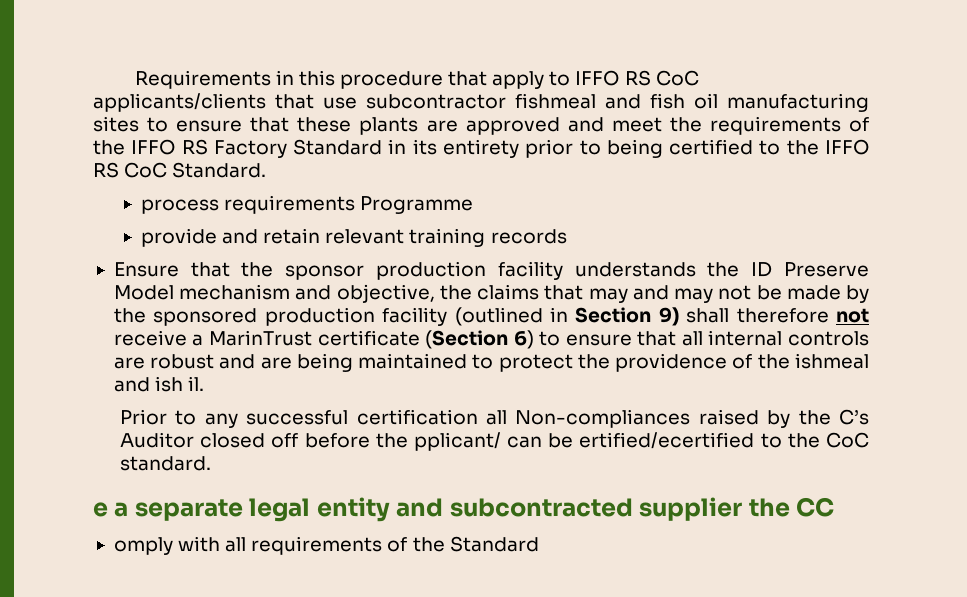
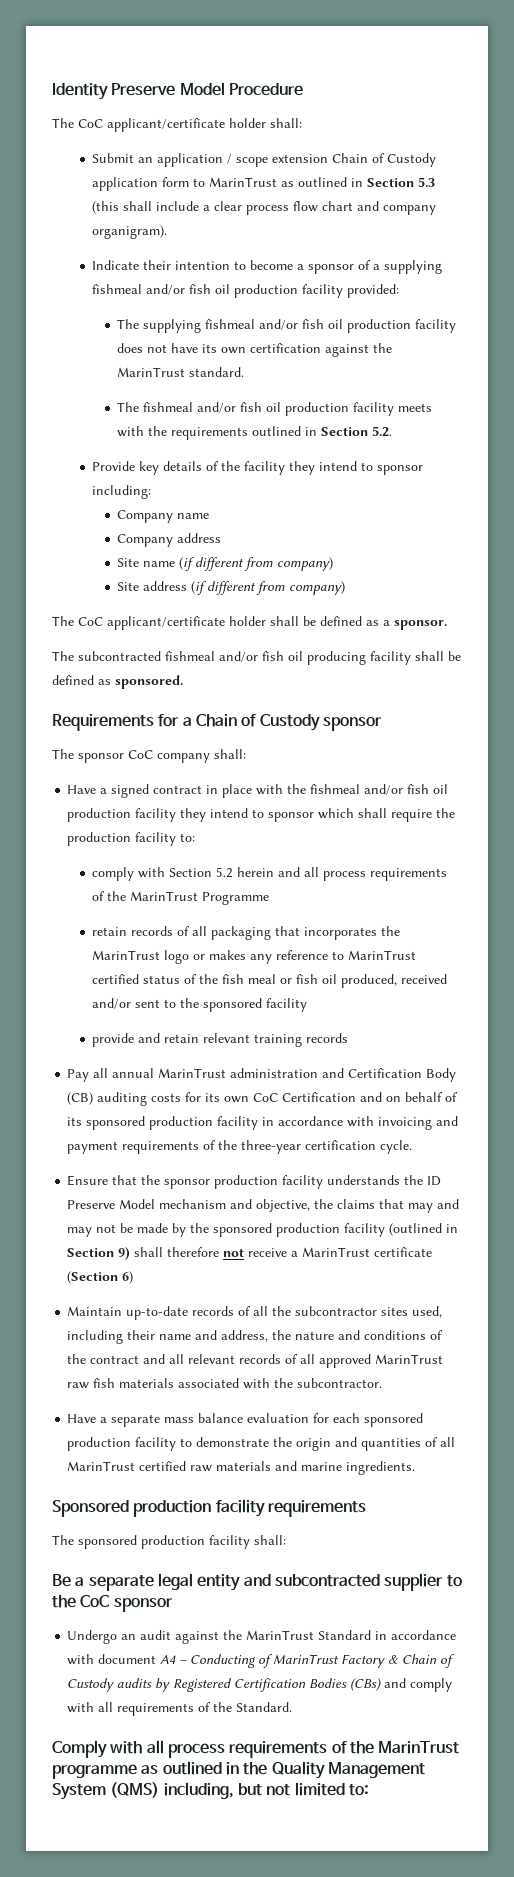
[134,70,699,89] [93,93,869,112] [93,116,870,135] [93,139,870,158] [93,162,267,178] [140,195,474,214] Requirements in this procedure that apply to IFFO RS CoC applicants/clients that use subcontractor fishmeal and fish oil manufacturing sites to ensure that these plants are approved and meet the requirements of the IFFO RS Factory Standard in its entirety prior to being certified to the IFFO RS CoC Standard. // process requirements Programme -> [52,82,303,100] [52,118,302,132] [92,153,437,167] [92,177,436,191] [92,201,437,215] [92,225,168,239] [92,260,443,274] [92,284,400,298] [117,319,457,333] [117,343,393,357] [117,367,245,377] [117,402,433,416] [117,426,393,440] [92,461,424,475] [92,485,152,499] [117,510,210,523] [117,533,222,547] [117,557,334,571] [117,581,346,595] [52,616,447,630] [52,651,461,665] [52,675,183,689] [52,714,382,731] [52,749,246,763] [67,784,449,798] [67,808,456,822] [67,832,196,846] [92,867,448,881] [92,891,270,905] [92,926,401,940] [92,950,417,964] [92,974,448,988] [92,998,308,1012] Identity Preserve Model Procedure // The CoC applicant/certificate holder shall: // Submit an application / scope extension Chain of Custody application form to MarinTrust as outlined in Section 5.3 (this shall include a clear process flow chart and company organigram). // Indicate their intention to become a sponsor of a supplying fishmeal and/or fish oil production facility provided: // The supplying fishmeal and/or fish oil production facility does not have its own certification against the MarinTrust standard. // The fishmeal and/or fish oil production facility meets with the requirements outlined in Section 5.2. // Provide key details of the facility they intend to sponsor including: // Company name // Company address // Site name (if different from company) // Site address (if different from company) // The CoC applicant/certificate holder shall be defined as a sponsor. // The subcontracted fishmeal and/or fish oil producing facility shall be defined as sponsored. // Requirements for a Chain of Custody sponsor // The sponsor CoC company shall: // Have a signed contract in place with the fishmeal and/or fish oil production facility they intend to sponsor which shall require the production facility to: // comply with Section 5.2 herein and all process requirements of the MarinTrust Programme // retain records of all packaging that incorporates the MarinTrust logo or makes any reference to MarinTrust certified status of the fish meal or fish oil produced, received and/or sent to the sponsored facility
(567, 236) none -> [67,1068,457,1082] [67,1092,459,1106] [67,1116,459,1130] [67,1140,413,1154] // Pay all annual MarinTrust administration and Certification Body (CB) auditing costs for its own CoC Certification and on behalf of its sponsored production facility in accordance with invoicing and payment requirements of the three-year certification cycle.
[539,330,869,346] [113,353,869,372] [113,376,205,392] [120,409,870,428] [120,432,869,451] [120,456,212,471] [93,502,108,517] to ensure that all internal controls are robust and are being maintained to protect the providence of the ishmeal and ish il. // Prior to any successful certification all Non-compliances raised by the C’s Auditor closed off before the pplicant/ can be ertified/ecertified to the CoC standard. // e -> [67,1306,443,1320] [67,1330,444,1344] [67,1354,444,1368] [67,1378,383,1389] [67,1413,424,1427] [67,1437,456,1451] [67,1461,416,1475] [52,1499,366,1517] [52,1535,286,1549] [52,1574,71,1587] // Maintain up-to-date records of all the subcontractor sites used, including their name and address, the nature and conditions of the contract and all relevant records of all approved MarinTrust raw fish materials associated with the subcontractor. // Have a separate mass balance evaluation for each sponsored production facility to demonstrate the origin and quantities of all MarinTrust certified raw materials and marine ingredients. // Sponsored production facility requirements // The sponsored production facility shall: // Be
[748,497,835,517] [113,537,173,555] the CC // omply -> [446,1575,462,1587] [52,1595,173,1612] [67,1630,457,1644] [67,1654,456,1668] [67,1678,453,1692] to the CoC sponsor // Undergo an audit against the MarinTrust Standard in accordance with document A4 – Conducting of MarinTrust Factory & Chain of Custody audits by Registered Certification Bodies (CBs) and comply
[449,536,539,552] Standard -> [236,1702,293,1712] [52,1740,460,1758] [52,1761,425,1779] [52,1782,369,1800] Standard. // Comply with all process requirements of the MarinTrust programme as outlined in the Quality Management System (QMS) including, but not limited to:

